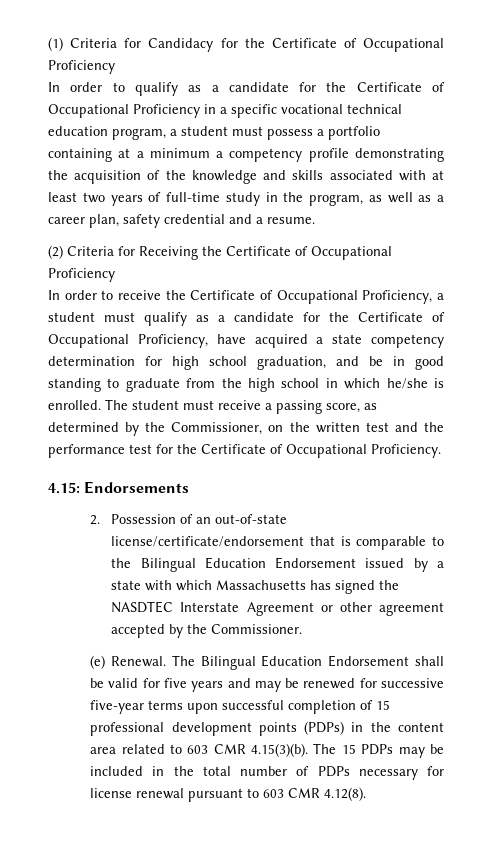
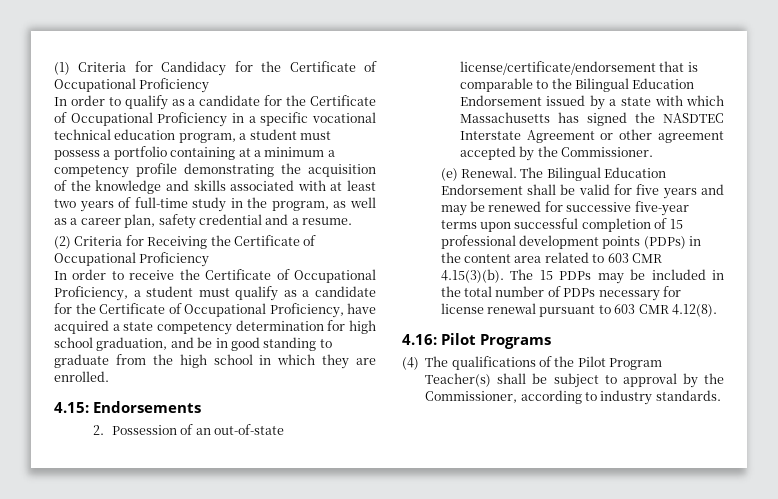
[386,378,444,389] he/she is -> [322,354,376,369] they are
[105,399,377,414] [48,422,444,436] [48,444,441,458] The student must receive a passing score, as determined by the Commissioner, on the written test and the performance test for the Certificate of Occupational Proficiency. -> (109, 376) none
(367, 794) none -> [402,333,552,349] [402,356,663,370] [425,373,724,388] [425,390,721,405] // 4.16: Pilot Programs // (4) The qualifications of the Pilot Program Teacher(s) shall be subject to approval by the Commissioner, according to industry standards.

